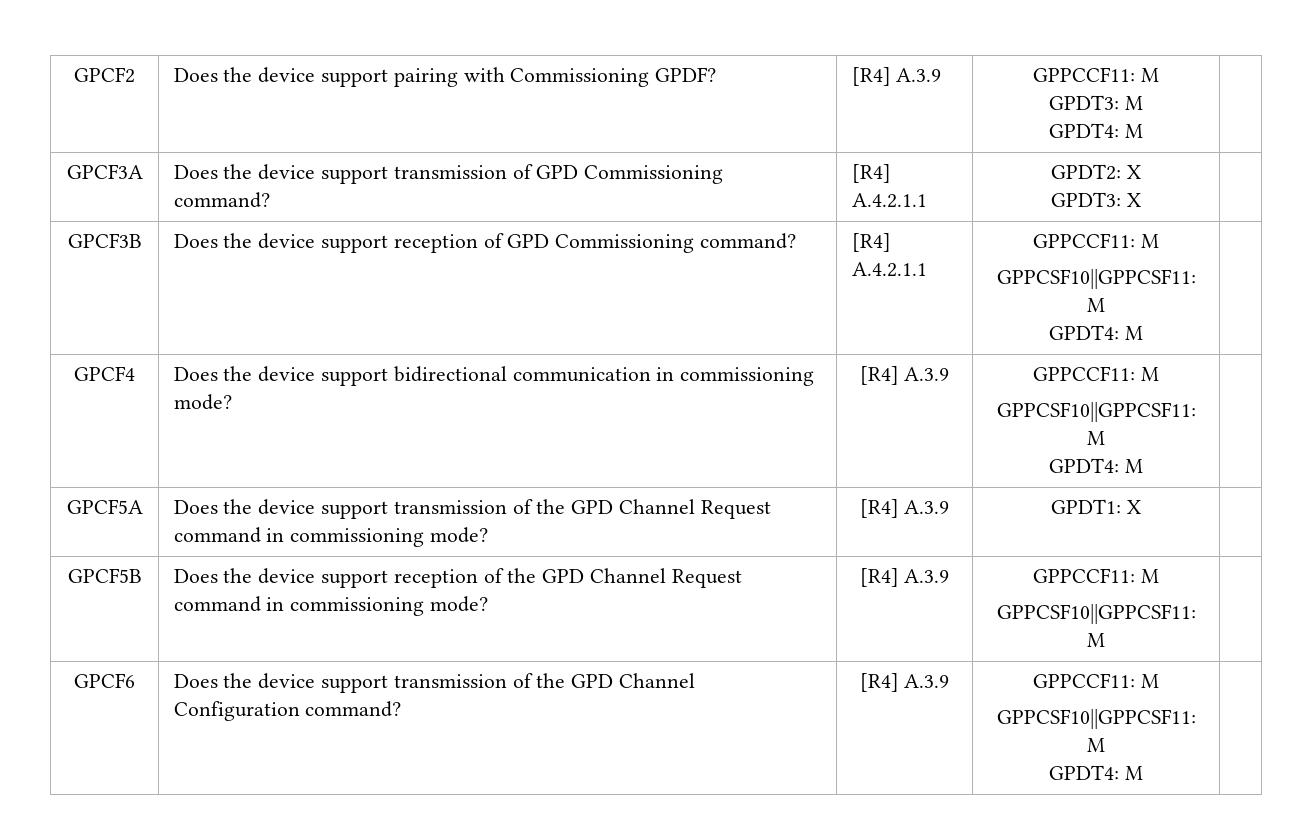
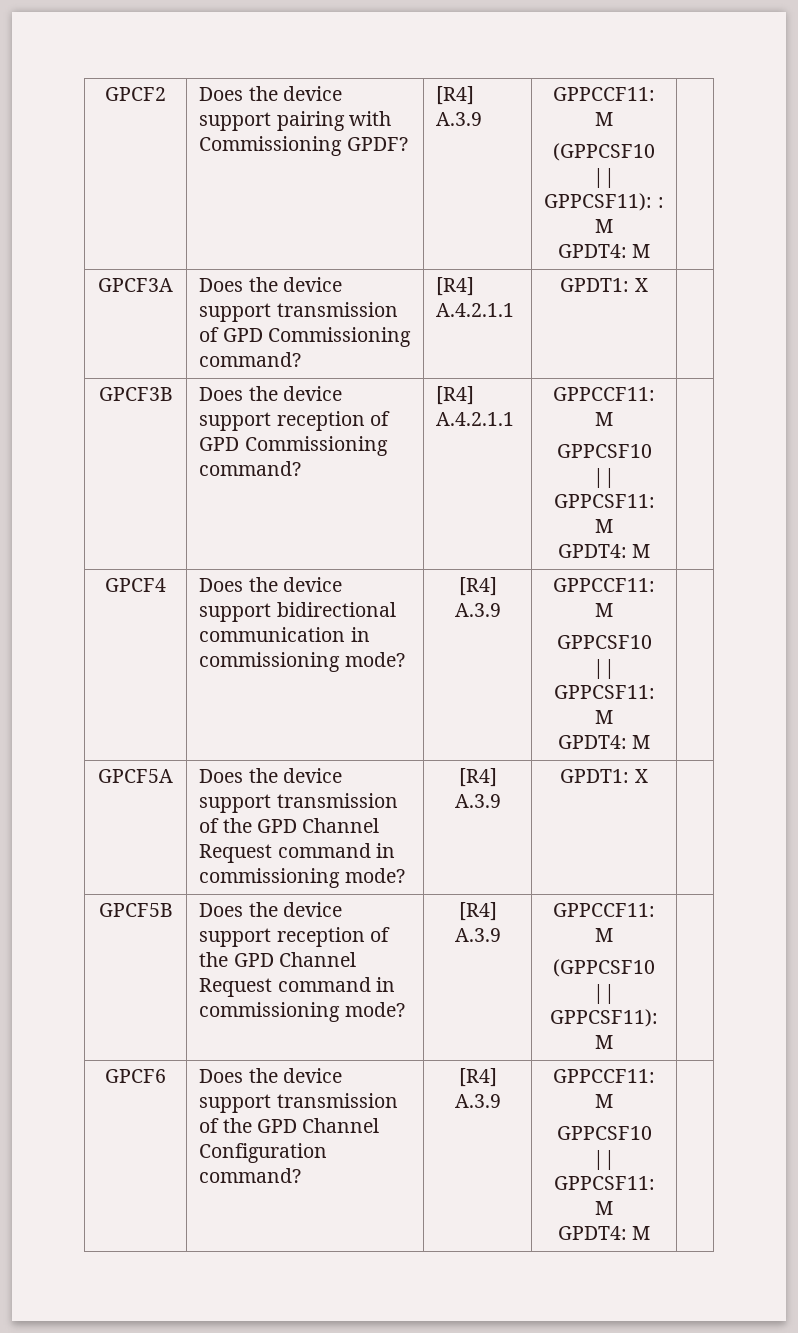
[1049,95,1120,110] GPDT3: -> [553,143,655,161] [593,168,615,188] [544,193,664,211] (GPPCSF10 || GPPCSF11): :
[1051,164,1141,180] [1051,192,1122,207] GPDT2: X // GPDT3: -> [560,278,630,292] GPDT1:
[996,269,1196,289] GPPCSF10||GPPCSF11: -> [556,444,652,458] [593,468,615,488] [553,494,655,508] GPPCSF10 || GPPCSF11:
[996,402,1196,422] GPPCSF10||GPPCSF11: -> [556,635,652,649] [593,659,615,679] [553,685,655,699] GPPCSF10 || GPPCSF11:
[996,604,1196,624] GPPCSF10||GPPCSF11: -> [553,959,655,977] [593,984,615,1004] [550,1009,658,1027] (GPPCSF10 || GPPCSF11):
[996,709,1196,729] GPPCSF10||GPPCSF11: -> [556,1126,652,1140] [593,1150,615,1170] [553,1176,655,1190] GPPCSF10 || GPPCSF11:

